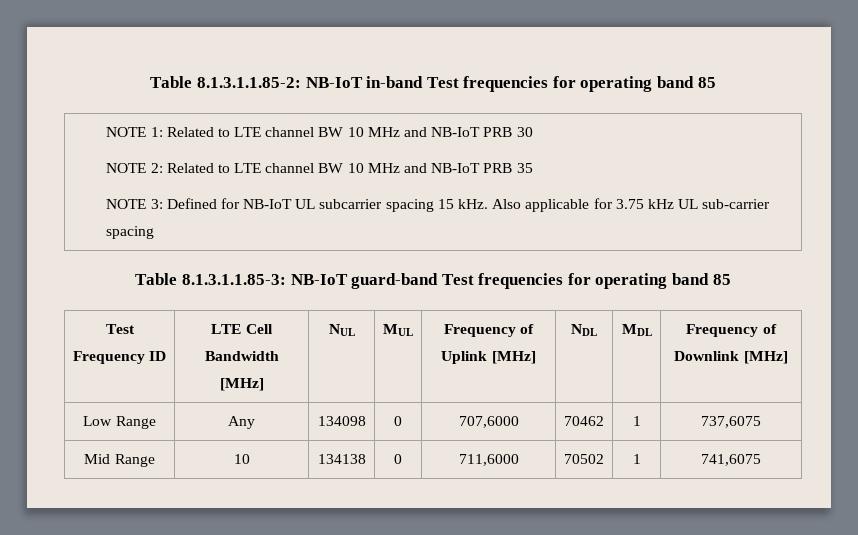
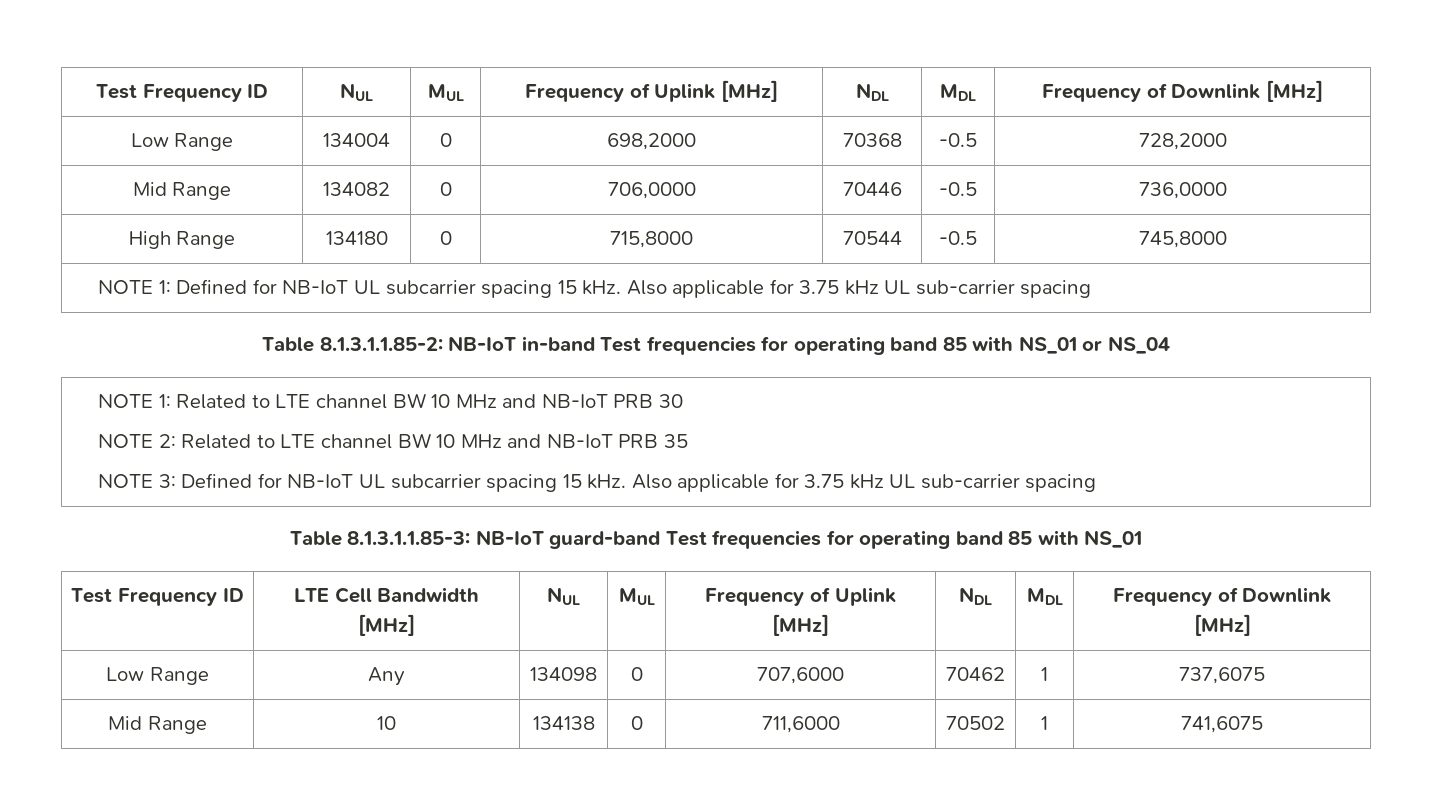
(150, 82) none -> [95,84,269,102] [340,83,373,101] [427,84,464,101] [525,80,778,102] [855,83,889,101] [940,84,976,101] [1042,80,1323,102] [130,133,234,151] [323,133,390,147] [439,133,452,147] [607,133,696,150] [842,133,902,147] [939,133,977,147] [1138,133,1227,150] [132,182,232,200] [323,182,390,196] [439,182,452,196] [607,182,696,199] [842,182,902,196] [939,182,977,196] [1138,182,1227,199] [128,231,236,249] [325,231,388,245] [439,231,452,245] [610,231,693,248] [842,231,902,245] [939,231,977,245] [1138,231,1227,248] [98,279,1092,298] Test Frequency ID | NUL | MUL | Frequency of Uplink [MHz] | NDL | MDL | Frequency of Downlink [MHz] // Low Range | 134004 | 0 | 698,2000 | 70368 | -0.5 | 728,2000 // Mid Range | 134082 | 0 | 706,0000 | 70446 | -0.5 | 736,0000 // High Range | 134180 | 0 | 715,8000 | 70544 | -0.5 | 745,8000 // NOTE 1: Defined for NB-IoT UL subcarrier spacing 15 kHz. Also applicable for 3.75 kHz UL sub-carrier spacing //
(716, 82) none -> [972,336,1170,354] with NS_01 or NS_04
(731, 279) none -> [1037,530,1143,548] with NS_01

